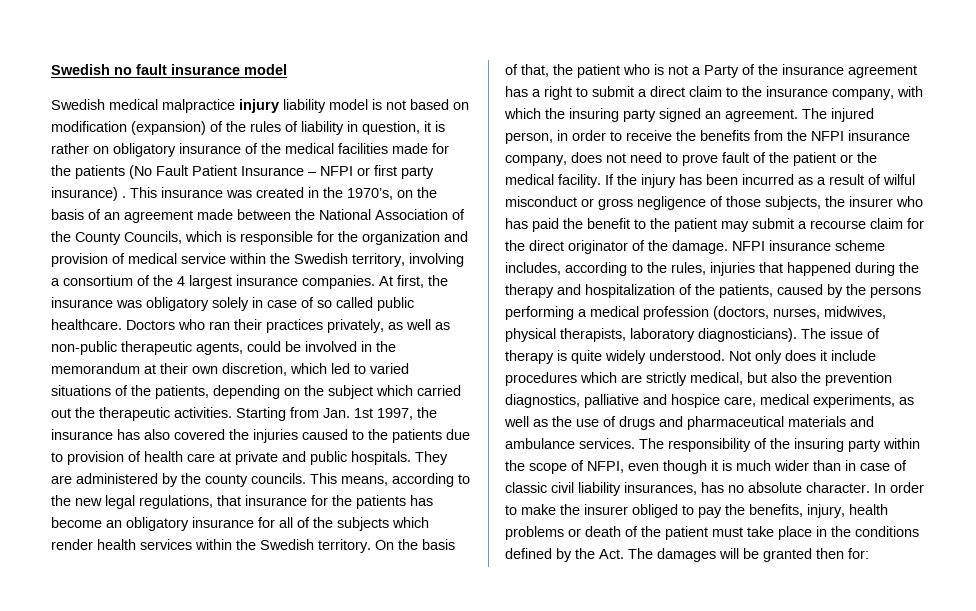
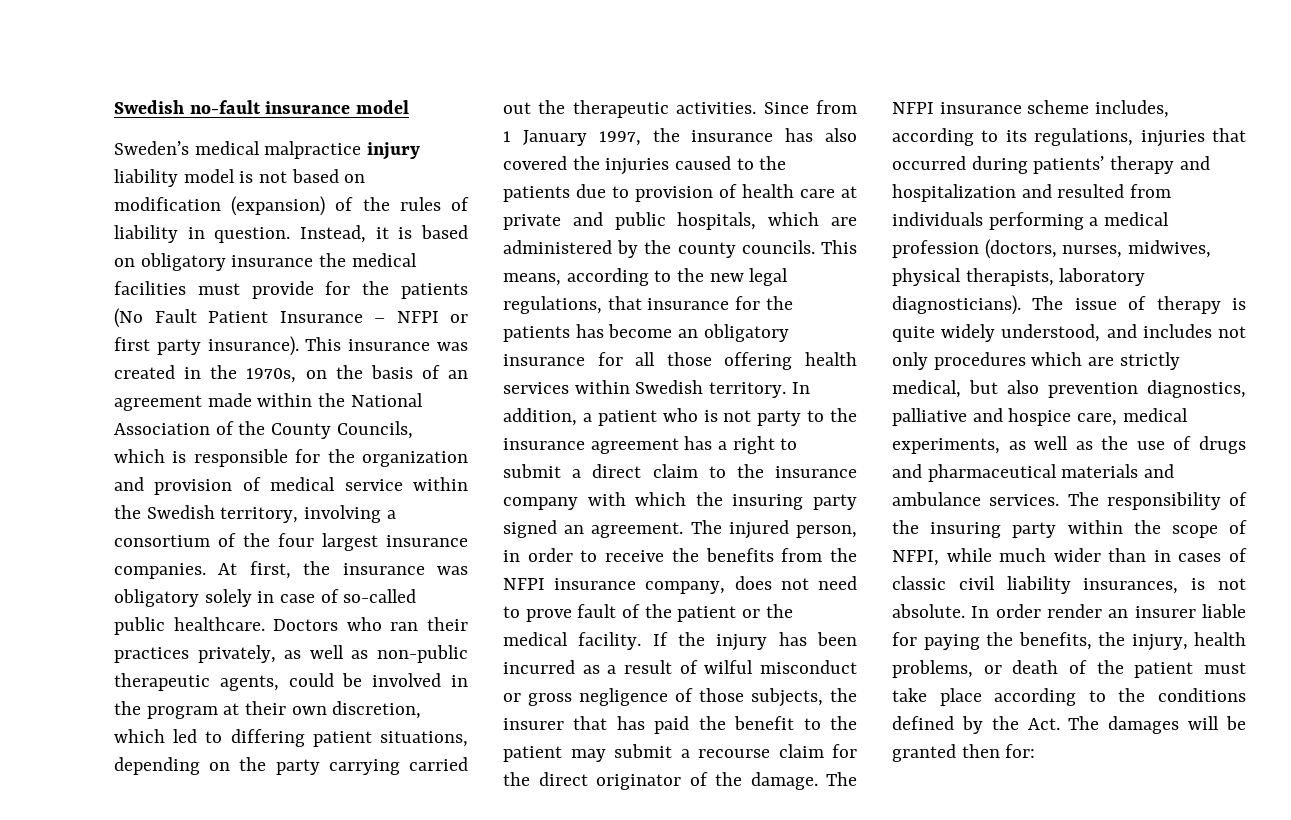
[51,64,167,75] Swedish no fault -> [114,100,261,114] Swedish no-fault
[51,99,105,110] Swedish -> [114,141,189,155] Sweden’s
[362,121,445,135] [51,143,89,154] question, it is rather -> [214,225,469,243] question. Instead, it is based
[245,143,258,154] of -> (314, 261) none
[392,143,428,154] made -> [197,281,314,299] must provide
[51,187,126,201] insurance) . -> [207,336,299,356] insurance).
[347,188,393,200] 1970’s, -> [246,368,297,383] 1970s,
[237,209,291,220] between -> [257,393,313,407] within
[177,276,185,286] 4 -> [278,533,314,547] four
[317,297,373,308] so called -> [343,589,417,603] so-called
[51,363,140,374] memorandum -> [146,706,218,719] program
[370,363,409,374] [51,385,209,399] varied situations of the patients, -> [230,729,468,747] differing patient situations,
[328,385,413,399] subject which -> [275,759,400,775] party carrying
[236,407,373,421] Starting from Jan. 1st -> [763,100,857,114] [503,130,587,146] Since from 1 January
[351,451,448,465] hospitals. They -> [677,212,820,230] hospitals, which
[297,517,429,531] [51,539,93,550] of the subjects which render -> [666,352,793,370] those offering
[236,539,256,550] the -> (630, 387) none
[375,539,455,550] [505,64,573,77] On the basis of that, the -> [791,382,810,394] [503,408,592,426] In addition, a
[692,64,755,78] a Party of -> [757,410,825,426] party to
[832,89,894,100] company, -> [503,497,578,510] company
[896,196,923,207] who -> [573,716,608,730] that
(728, 247) none -> [826,772,857,786] The
[647,262,919,276] [505,284,921,298] the rules, injuries that happened during the therapy and hospitalization of the patients, caused by the persons -> [1005,128,1246,147] [892,156,1210,174] [892,184,1172,202] [892,212,983,226] its regulations, injuries that occurred during patients’ therapy and hospitalization and resulted from individuals
[649,350,876,364] understood. Not only does it include -> [1001,324,1246,342] [892,352,928,370] understood, and includes not only
[801,372,821,383] the -> (1039, 387) none
[628,460,732,474] even though it is -> [946,548,992,562] while
[860,463,890,471] case -> [1178,553,1222,562] cases
[701,482,924,493] [505,504,722,518] has no absolute character. In order to make the insurer obliged to pay -> [1191,578,1246,590] [892,604,1246,618] [892,632,980,650] is not absolute. In order render an insurer liable for paying
(803, 510) none -> [1098,632,1125,646] the
[505,526,564,540] problems -> [892,660,973,678] problems,
[816,526,827,537] in -> [994,688,1106,706] according to

